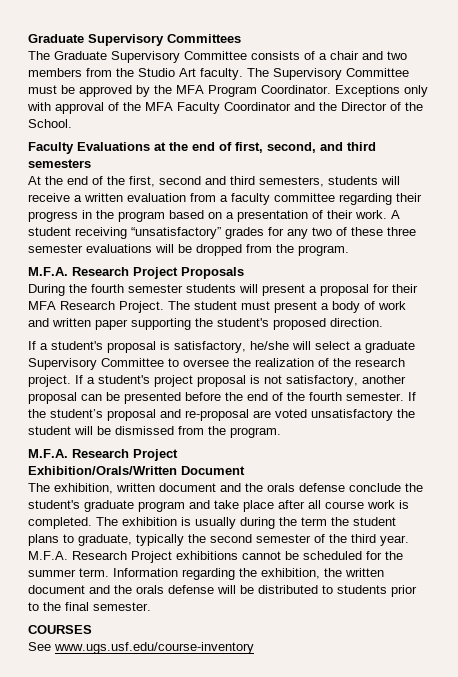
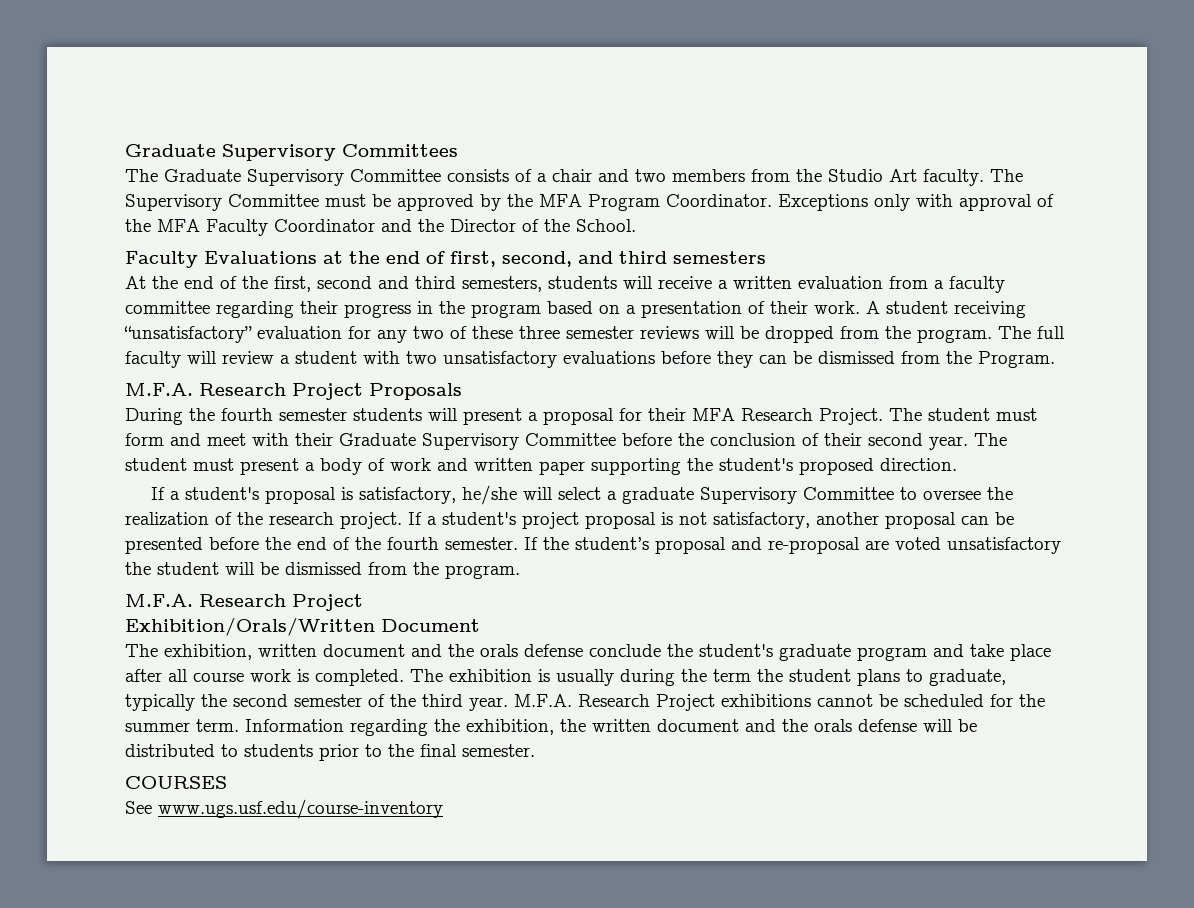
[225,227,264,239] grades -> [257,326,342,339] evaluation
[86,244,152,253] evaluations -> [640,326,699,339] reviews
(349, 250) none -> [998,326,1065,339] [125,351,1055,368] The full faculty will review a student with two unsatisfactory evaluations before they can be dismissed from the Program.
(270, 305) none -> [125,433,1007,450] [125,458,234,471] form and meet with their Graduate Supervisory Committee before the conclusion of their second year. The student must

